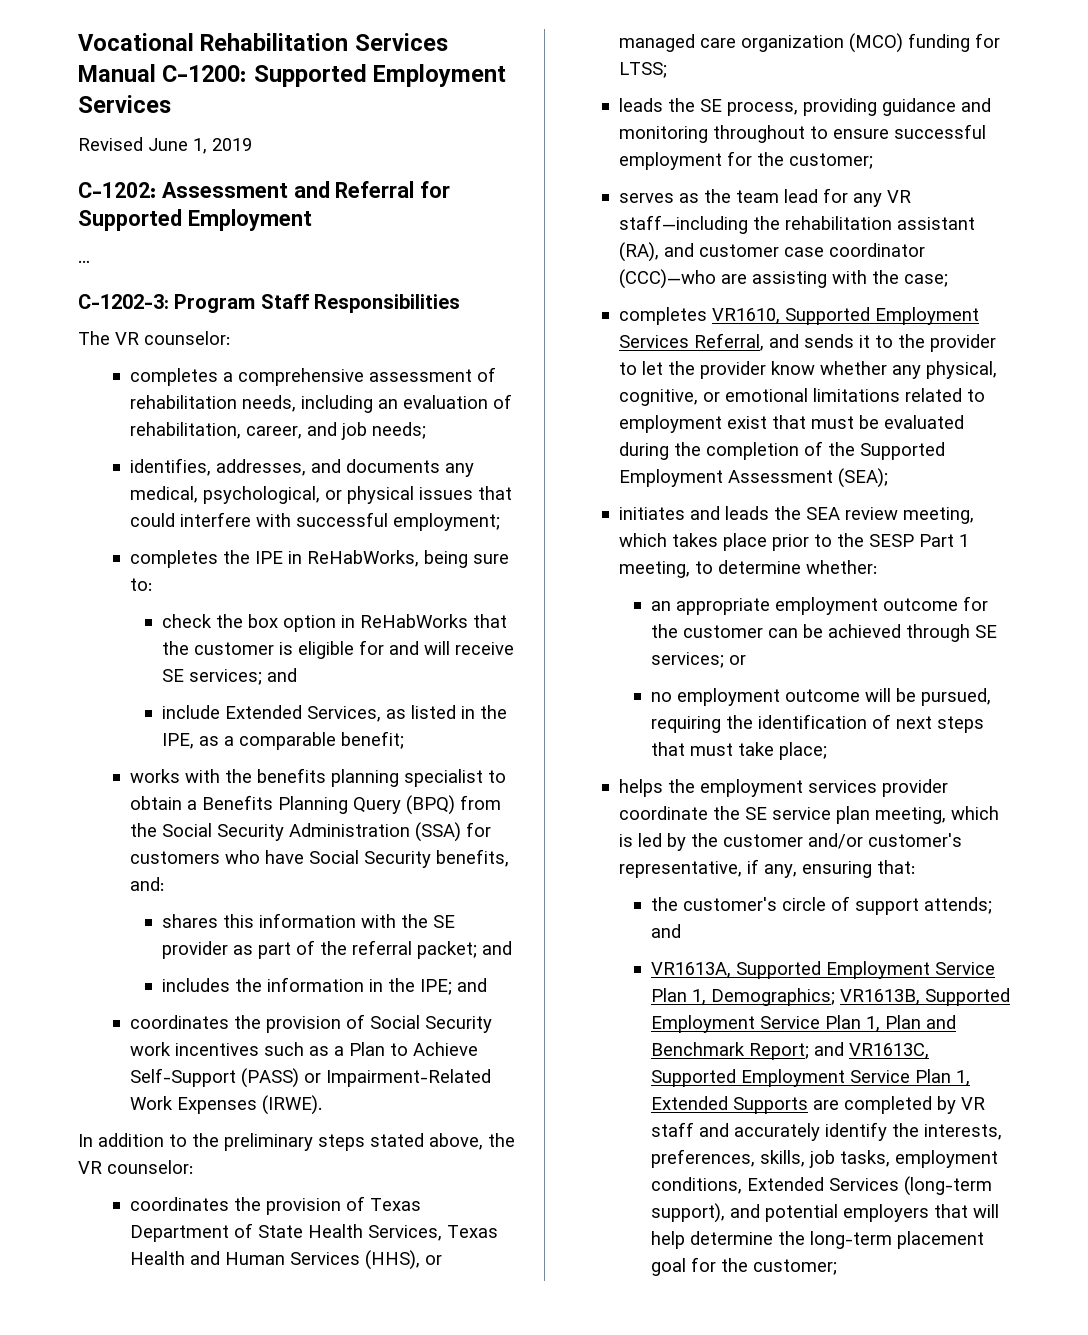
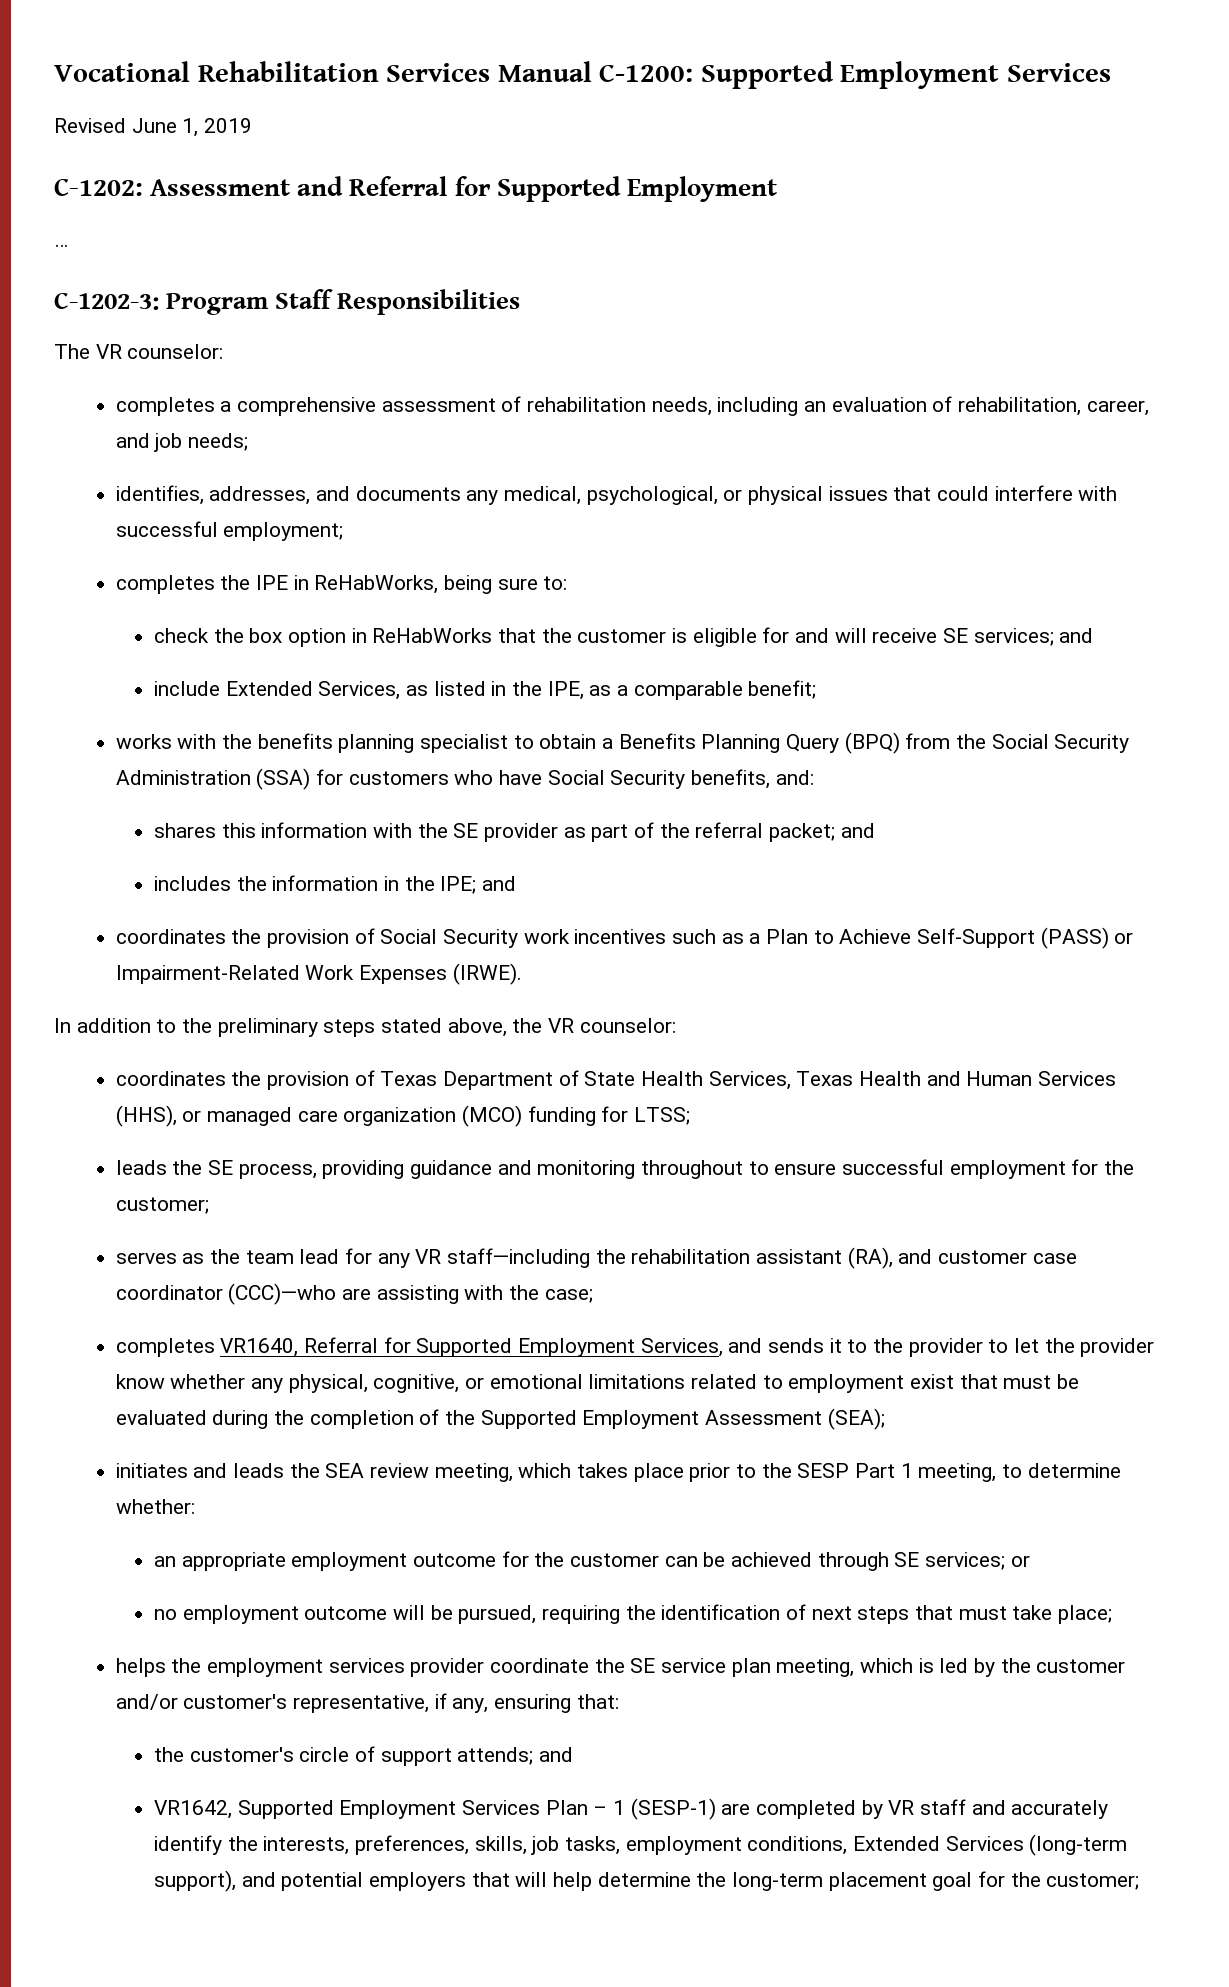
[712,307,980,325] [619,333,765,351] VR1610, Supported Employment Services Referral, -> [220,1337,723,1357] VR1640, Referral for Supported Employment Services,
[650,961,995,979] [650,988,1010,1006] [650,1015,956,1033] [650,1042,929,1060] [650,1069,970,1087] [650,1096,808,1114] VR1613A, Supported Employment Service Plan 1, Demographics; VR1613B, Supported Employment Service Plan 1, Plan and Benchmark Report; and VR1613C, Supported Employment Service Plan 1, Extended Supports -> [154,1798,716,1820] VR1642, Supported Employment Services Plan – 1 (SESP-1)

